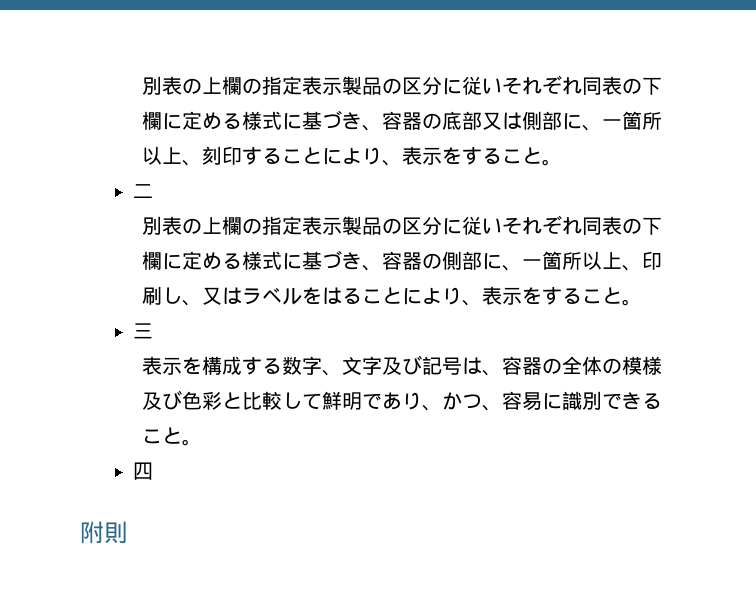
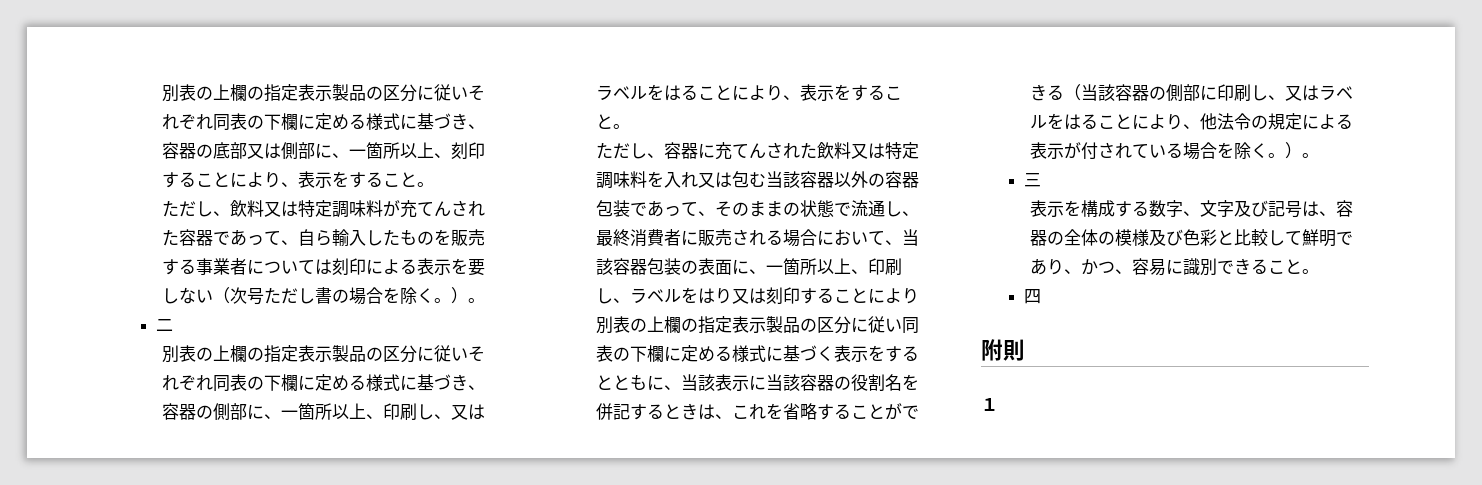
(563, 162) none -> [162,200,486,218] [162,229,486,246] [162,258,486,276] [162,287,486,305] // ただし、飲料又は特定調味料が充てんされた容器であって、自ら輸入したものを販売する事業者については刻印による表示を要しない（次号ただし書の場合を除く。）。
(643, 302) none -> [596,142,920,160] [596,171,920,189] [596,200,920,217] [596,229,920,247] [596,258,903,275] [596,287,920,305] [596,316,920,334] [596,345,920,362] [596,374,920,391] [596,403,920,420] [1030,84,1354,101] [1030,113,1354,130] [1030,142,1320,160] // ただし、容器に充てんされた飲料又は特定調味料を入れ又は包む当該容器以外の容器包装であって、そのままの状態で流通し、最終消費者に販売される場合において、当該容器包装の表面に、一箇所以上、印刷し、ラベルをはり又は刻印することにより別表の上欄の指定表示製品の区分に従い同表の下欄に定める様式に基づく表示をするとともに、当該表示に当該容器の役割名を併記するときは、これを省略することができる（当該容器の側部に印刷し、又はラベルをはることにより、他法令の規定による表示が付されている場合を除く。）。
(128, 532) none -> [981,398,998,411] // １

